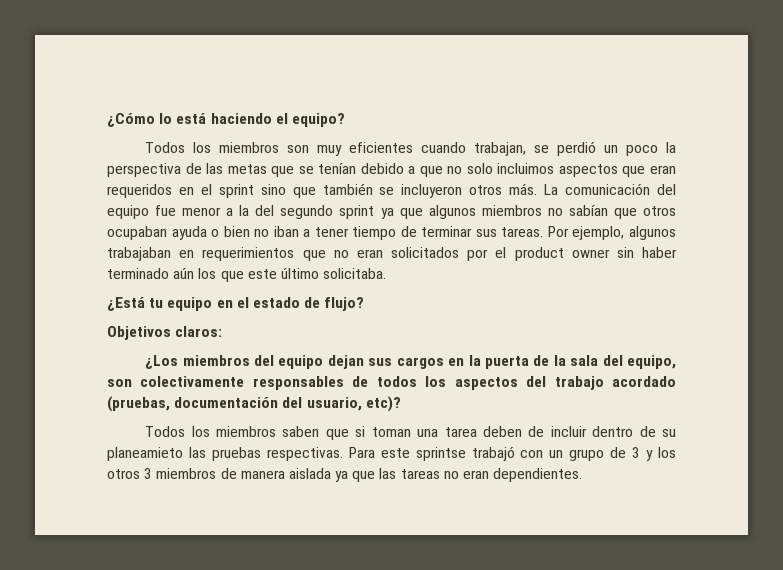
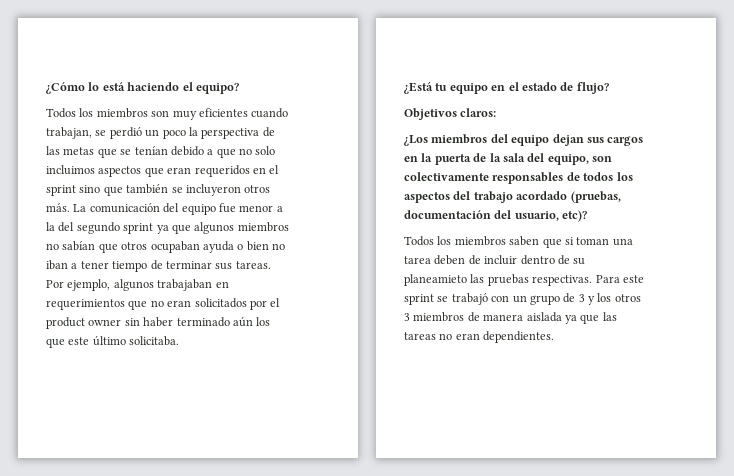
[415,447,466,461] sprintse -> [404,294,449,305] sprint se

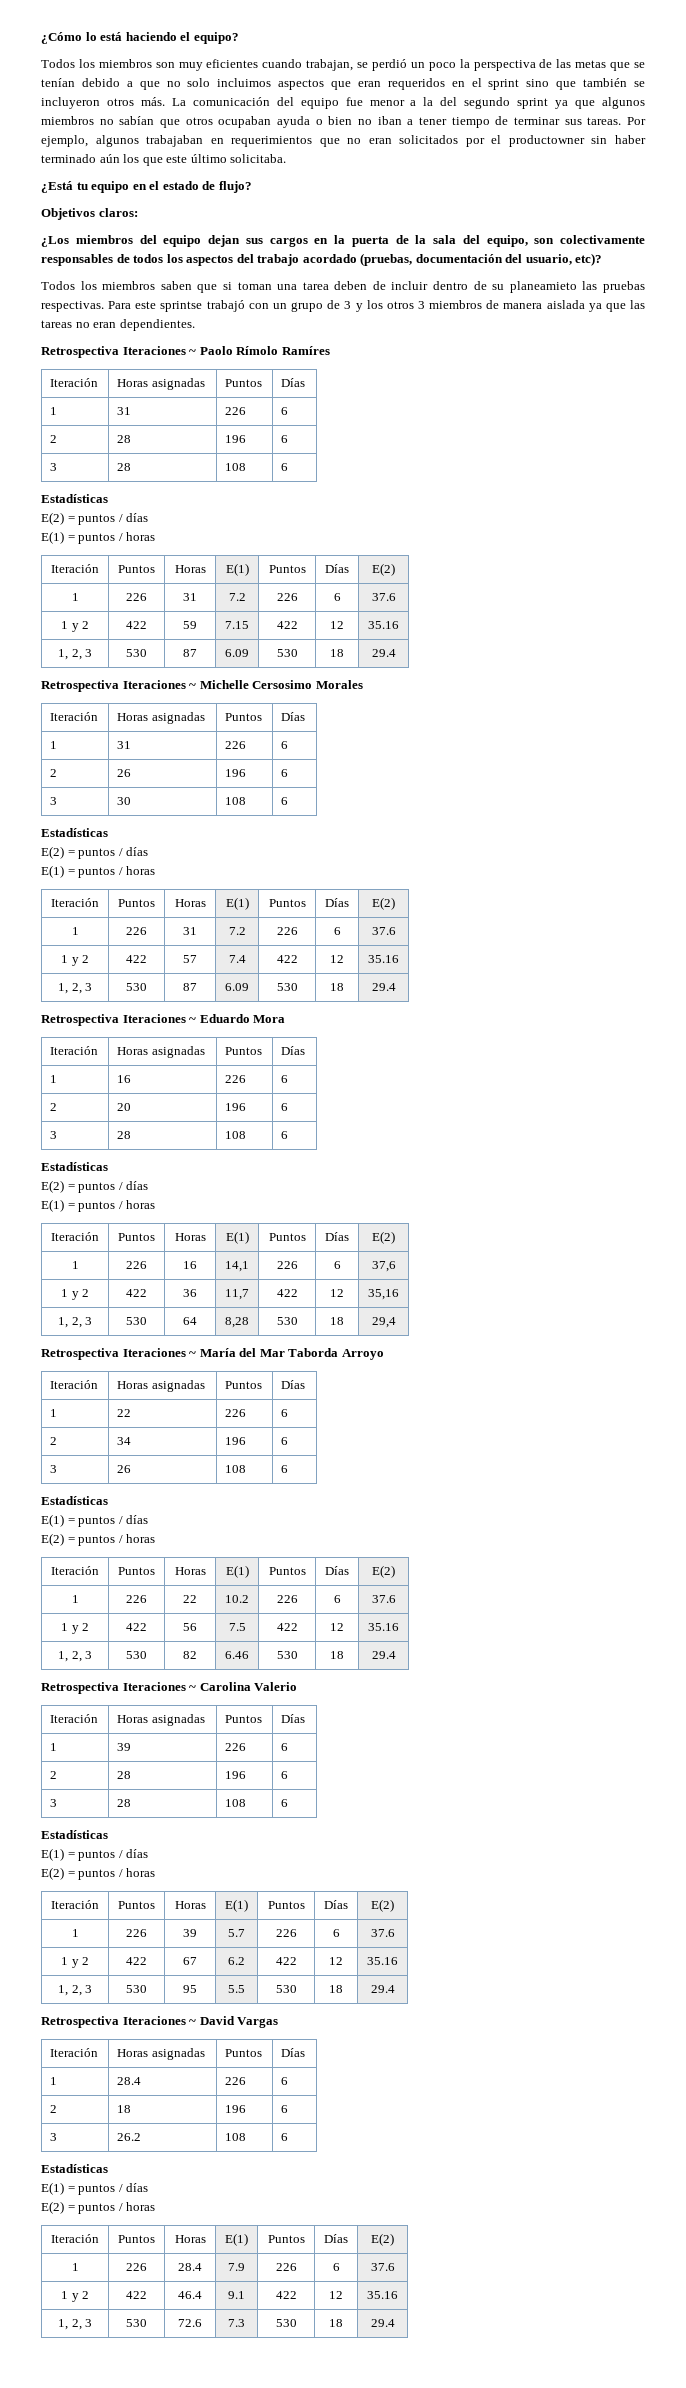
[46,317,122,329] product owner -> [508,135,585,147] productowner
[404,294,449,305] sprint se -> [160,301,203,312] sprintse
(555, 337) none -> [41,346,330,358] [50,378,99,387] [117,378,205,390] [225,379,263,387] [281,378,306,387] [50,407,58,415] [117,407,132,415] [225,407,247,415] [281,407,289,415] [50,435,58,443] [117,435,132,443] [225,435,247,443] [281,435,289,443] [50,463,58,471] [117,463,132,471] [225,463,247,471] [281,463,289,471] [41,494,108,503] [41,512,149,525] [41,531,156,544] [51,564,99,573] [118,565,155,573] [174,565,206,573] [225,563,249,576] [268,565,306,573] [325,564,349,573] [372,563,395,576] [71,593,79,601] [126,593,147,601] [183,593,197,601] [228,593,246,601] [276,593,298,601] [333,593,341,601] [371,593,396,601] [60,621,90,632] [126,621,147,629] [183,621,197,629] [225,621,249,629] [276,621,298,629] [330,621,344,629] [368,621,399,629] [57,649,93,660] [126,649,147,657] [183,649,197,657] [225,649,249,657] [276,649,298,657] [330,649,344,657] [371,649,396,657] [41,680,363,692] [50,712,99,721] [117,712,205,724] [225,713,263,721] [281,712,306,721] [50,741,58,749] [117,741,132,749] [225,741,247,749] [281,741,289,749] [50,769,58,777] [117,769,132,777] [225,769,247,777] [281,769,289,777] [50,797,58,805] [117,797,132,805] [225,797,247,805] [281,797,289,805] [41,828,108,837] [41,846,149,859] [41,865,156,878] [51,898,99,907] [118,899,155,907] [174,899,206,907] [225,897,249,910] [268,899,306,907] [325,898,349,907] [372,897,395,910] [71,927,79,935] [126,927,147,935] [183,927,197,935] [228,927,246,935] [276,927,298,935] [333,927,341,935] [371,927,396,935] [60,955,90,966] [126,955,147,963] [183,955,197,963] [228,955,246,963] [276,955,298,963] [330,955,344,963] [368,955,399,963] [57,983,93,994] [126,983,147,991] [183,983,197,991] [225,983,249,991] [276,983,298,991] [330,983,344,991] [371,983,396,991] [41,1014,286,1026] [50,1046,99,1055] [117,1046,205,1058] [225,1047,263,1055] [281,1046,306,1055] [50,1075,58,1083] [117,1075,132,1083] [225,1075,247,1083] [281,1075,289,1083] [50,1103,58,1111] [117,1103,132,1111] [225,1103,247,1111] [281,1103,289,1111] [50,1131,58,1139] [117,1131,132,1139] [225,1131,247,1139] [281,1131,289,1139] [41,1162,108,1171] [41,1180,149,1193] [41,1199,156,1212] [51,1232,99,1241] [118,1233,155,1241] [174,1233,206,1241] [225,1231,249,1244] [268,1233,306,1241] [325,1232,349,1241] [372,1231,395,1244] [71,1261,79,1269] [126,1261,147,1269] [183,1261,197,1269] [225,1261,249,1272] [276,1261,298,1269] [333,1261,341,1269] [371,1261,396,1272] [60,1289,90,1300] [126,1289,147,1297] [183,1289,197,1297] [225,1289,249,1300] [276,1289,298,1297] [330,1289,344,1297] [368,1289,399,1300] [57,1317,93,1328] [126,1317,147,1325] [183,1317,197,1325] [225,1317,249,1328] [276,1317,298,1325] [330,1317,344,1325] [371,1317,396,1328] [41,1348,384,1360] [50,1380,99,1389] [117,1380,205,1392] [225,1381,263,1389] [281,1380,306,1389] [50,1409,58,1417] [117,1409,132,1417] [225,1409,247,1417] [281,1409,289,1417] [50,1437,58,1445] [117,1437,132,1445] [225,1437,247,1445] [281,1437,289,1445] [50,1465,58,1473] [117,1465,132,1473] [225,1465,247,1473] [281,1465,289,1473] [41,1496,108,1505] [41,1514,149,1527] [41,1533,156,1546] [51,1566,99,1575] [118,1567,155,1575] [174,1567,206,1575] [225,1565,249,1578] [268,1567,306,1575] [325,1566,349,1575] [372,1565,395,1578] [71,1595,79,1603] [126,1595,147,1603] [183,1595,197,1603] [225,1595,249,1603] [276,1595,298,1603] [333,1595,341,1603] [371,1595,396,1603] [60,1623,90,1634] [126,1623,147,1631] [183,1623,197,1631] [228,1623,246,1631] [276,1623,298,1631] [330,1623,344,1631] [368,1623,399,1631] [57,1651,93,1662] [126,1651,147,1659] [183,1651,197,1659] [225,1651,249,1659] [276,1651,298,1659] [330,1651,344,1659] [371,1651,396,1659] [41,1682,298,1694] [50,1714,99,1723] [117,1714,205,1726] [225,1715,263,1723] [281,1714,306,1723] [50,1743,58,1751] [117,1743,132,1751] [225,1743,247,1751] [281,1743,289,1751] [50,1771,58,1779] [117,1771,132,1779] [225,1771,247,1779] [281,1771,289,1779] [50,1799,58,1807] [117,1799,132,1807] [225,1799,247,1807] [281,1799,289,1807] [41,1830,108,1839] [41,1848,149,1861] [41,1867,156,1880] [51,1900,99,1909] [118,1901,155,1909] [174,1901,206,1909] [225,1899,248,1912] [267,1901,305,1909] [324,1900,348,1909] [371,1899,394,1912] [71,1929,79,1937] [126,1929,147,1937] [183,1929,197,1937] [228,1929,245,1937] [275,1929,297,1937] [332,1929,340,1937] [370,1929,395,1937] [60,1957,90,1968] [126,1957,147,1965] [183,1957,197,1965] [228,1957,245,1965] [275,1957,297,1965] [329,1957,343,1965] [367,1957,398,1965] [57,1985,93,1996] [126,1985,147,1993] [183,1985,197,1993] [228,1985,245,1993] [275,1985,297,1993] [329,1985,343,1993] [370,1985,395,1993] [41,2016,279,2028] [50,2048,99,2057] [117,2048,205,2060] [225,2049,263,2057] [281,2048,306,2057] [50,2077,58,2085] [117,2077,142,2085] [225,2077,247,2085] [281,2077,289,2085] [50,2105,58,2113] [117,2105,132,2113] [225,2105,247,2113] [281,2105,289,2113] [50,2133,58,2141] [117,2133,142,2141] [225,2133,247,2141] [281,2133,289,2141] [41,2164,108,2173] [41,2182,149,2195] [41,2201,156,2214] [51,2234,99,2243] [118,2235,155,2243] [174,2235,206,2243] [225,2233,248,2246] [267,2235,305,2243] [324,2234,348,2243] [371,2233,394,2246] [71,2263,79,2271] [126,2263,147,2271] [178,2263,202,2271] [228,2263,245,2271] [275,2263,297,2271] [332,2263,340,2271] [370,2263,395,2271] [60,2291,90,2302] [126,2291,147,2299] [178,2291,202,2299] [228,2291,245,2299] [275,2291,297,2299] [329,2291,343,2299] [367,2291,398,2299] [57,2319,93,2330] [126,2319,147,2327] [178,2319,202,2327] [228,2319,245,2327] [275,2319,297,2327] [329,2319,343,2327] [370,2319,395,2327] // Retrospectiva Iteraciones ~ Paolo Rímolo Ramíres // Iteración | Horas asignadas | Puntos | Días // 1 | 31 | 226 | 6 // 2 | 28 | 196 | 6 // 3 | 28 | 108 | 6 // Estadísticas // E(2) = puntos / días // E(1) = puntos / horas // Iteración | Puntos | Horas | E(1) | Puntos | Días | E(2) // 1 | 226 | 31 | 7.2 | 226 | 6 | 37.6 // 1 y 2 | 422 | 59 | 7.15 | 422 | 12 | 35.16 // 1, 2, 3 | 530 | 87 | 6.09 | 530 | 18 | 29.4 // Retrospectiva Iteraciones ~ Michelle Cersosimo Morales // Iteración | Horas asignadas | Puntos | Días // 1 | 31 | 226 | 6 // 2 | 26 | 196 | 6 // 3 | 30 | 108 | 6 // Estadísticas // E(2) = puntos / días // E(1) = puntos / horas // Iteración | Puntos | Horas | E(1) | Puntos | Días | E(2) // 1 | 226 | 31 | 7.2 | 226 | 6 | 37.6 // 1 y 2 | 422 | 57 | 7.4 | 422 | 12 | 35.16 // 1, 2, 3 | 530 | 87 | 6.09 | 530 | 18 | 29.4 // Retrospectiva Iteraciones ~ Eduardo Mora // Iteración | Horas asignadas | Puntos | Días // 1 | 16 | 226 | 6 // 2 | 20 | 196 | 6 // 3 | 28 | 108 | 6 // Estadísticas // E(2) = puntos / días // E(1) = puntos / horas // Iteración | Puntos | Horas | E(1) | Puntos | Días | E(2) // 1 | 226 | 16 | 14,1 | 226 | 6 | 37,6 // 1 y 2 | 422 | 36 | 11,7 | 422 | 12 | 35,16 // 1, 2, 3 | 530 | 64 | 8,28 | 530 | 18 | 29,4 // Retrospectiva Iteraciones ~ María del Mar Taborda Arroyo // Iteración | Horas asignadas | Puntos | Días // 1 | 22 | 226 | 6 // 2 | 34 | 196 | 6 // 3 | 26 | 108 | 6 // Estadísticas // E(1) = puntos / días // E(2) = puntos / horas // Iteración | Puntos | Horas | E(1) | Puntos | Días | E(2) // 1 | 226 | 22 | 10.2 | 226 | 6 | 37.6 // 1 y 2 | 422 | 56 | 7.5 | 422 | 12 | 35.16 // 1, 2, 3 | 530 | 82 | 6.46 | 530 | 18 | 29.4 // Retrospectiva Iteraciones ~ Carolina Valerio // Iteración | Horas asignadas | Puntos | Días // 1 | 39 | 226 | 6 // 2 | 28 | 196 | 6 // 3 | 28 | 108 | 6 // Estadísticas // E(1) = puntos / días // E(2) = puntos / horas // Iteración | Puntos | Horas | E(1) | Puntos | Días | E(2) // 1 | 226 | 39 | 5.7 | 226 | 6 | 37.6 // 1 y 2 | 422 | 67 | 6.2 | 422 | 12 | 35.16 // 1, 2, 3 | 530 | 95 | 5.5 | 530 | 18 | 29.4 // Retrospectiva Iteraciones ~ David Vargas // Iteración | Horas asignadas | Puntos | Días // 1 | 28.4 | 226 | 6 // 2 | 18 | 196 | 6 // 3 | 26.2 | 108 | 6 // Estadísticas // E(1) = puntos / días // E(2) = puntos / horas // Iteración | Puntos | Horas | E(1) | Puntos | Días | E(2) // 1 | 226 | 28.4 | 7.9 | 226 | 6 | 37.6 // 1 y 2 | 422 | 46.4 | 9.1 | 422 | 12 | 35.16 // 1, 2, 3 | 530 | 72.6 | 7.3 | 530 | 18 | 29.4

